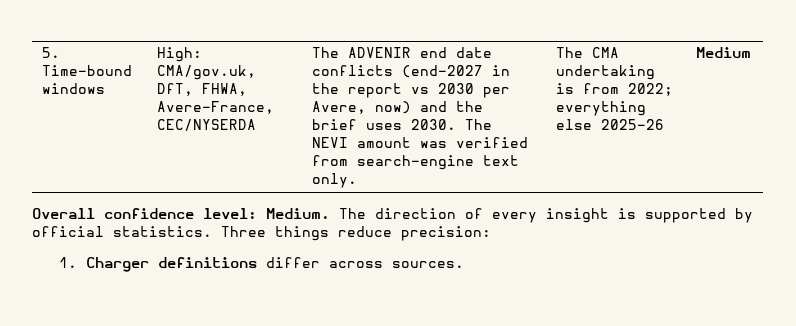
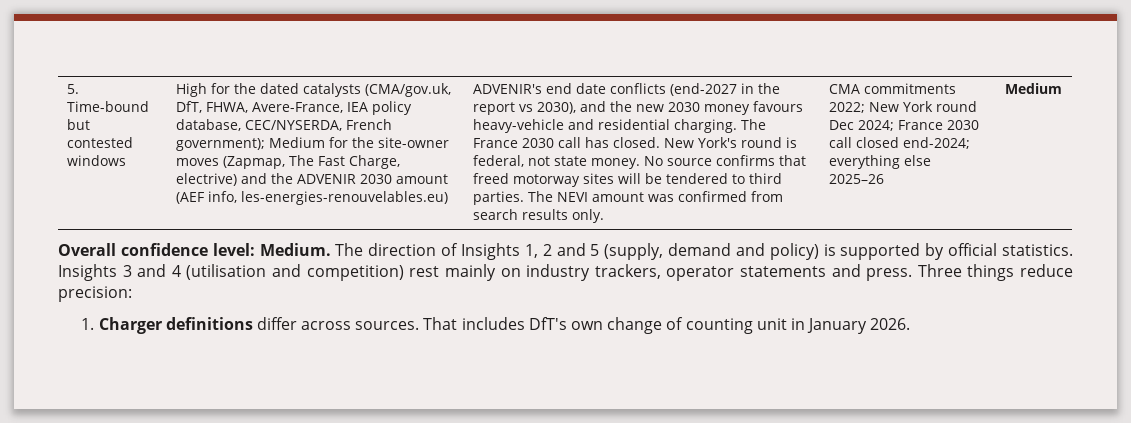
(133, 70) none -> [66,119,90,130] [66,137,133,148] but contested
[157,47,203,62] [157,65,257,80] [157,83,248,96] [157,101,275,114] [157,119,257,131] [312,47,412,58] High: CMA/gov.uk, DfT, FHWA, Avere-France, CEC/NYSERDA | The ADVENIR -> [175,83,451,97] [175,101,412,115] [175,119,392,131] [175,137,449,151] [175,155,400,169] [175,173,448,186] [175,191,448,205] [472,84,542,94] High for the dated catalysts (CMA/gov.uk, DfT, FHWA, Avere-France, IEA policy database, CEC/NYSERDA, French government); Medium for the site-owner moves (Zapmap, The Fast Charge, electrive) and the ADVENIR 2030 amount (AEF info, les-energies-renouvelables.eu) | ADVENIR's
[438,83,511,98] [312,101,484,114] [312,119,493,130] [312,137,529,148] [312,155,520,170] [312,173,358,188] [556,47,620,58] [556,65,656,80] [556,83,674,96] 2030 per Avere, now) and the brief uses 2030. The NEVI amount was verified from search-engine text only. | The CMA undertaking is from 2022; -> [536,101,803,115] [472,119,766,133] [472,137,797,148] [472,155,806,169] [472,173,782,187] [472,191,783,205] [472,209,604,223] [828,83,956,94] [828,101,977,113] [828,120,979,131] [828,137,970,149] 2030), and the new 2030 money favours heavy-vehicle and residential charging. The France 2030 call has closed. New York's round is federal, not state money. No source confirms that freed motorway sites will be tendered to third parties. The NEVI amount was confirmed from search results only. | CMA commitments 2022; New York round Dec 2024; France 2030 call closed end-2024;
[492,208,609,223] every insight -> [460,243,819,260] Insights 1, 2 and 5 (supply, demand and policy)
(212, 231) none -> [58,264,913,281] Insights 3 and 4 (utilisation and competition) rest mainly on industry trackers, operator statements and press.
(465, 264) none -> [423,317,911,334] That includes DfT's own change of counting unit in January 2026.

